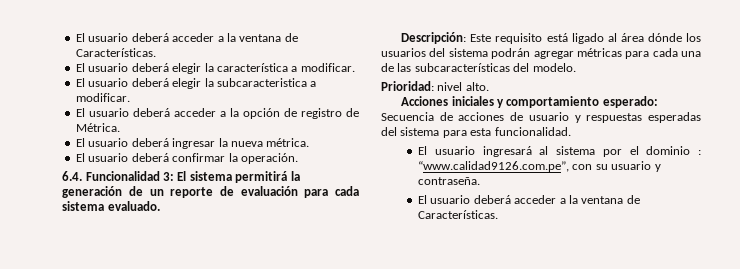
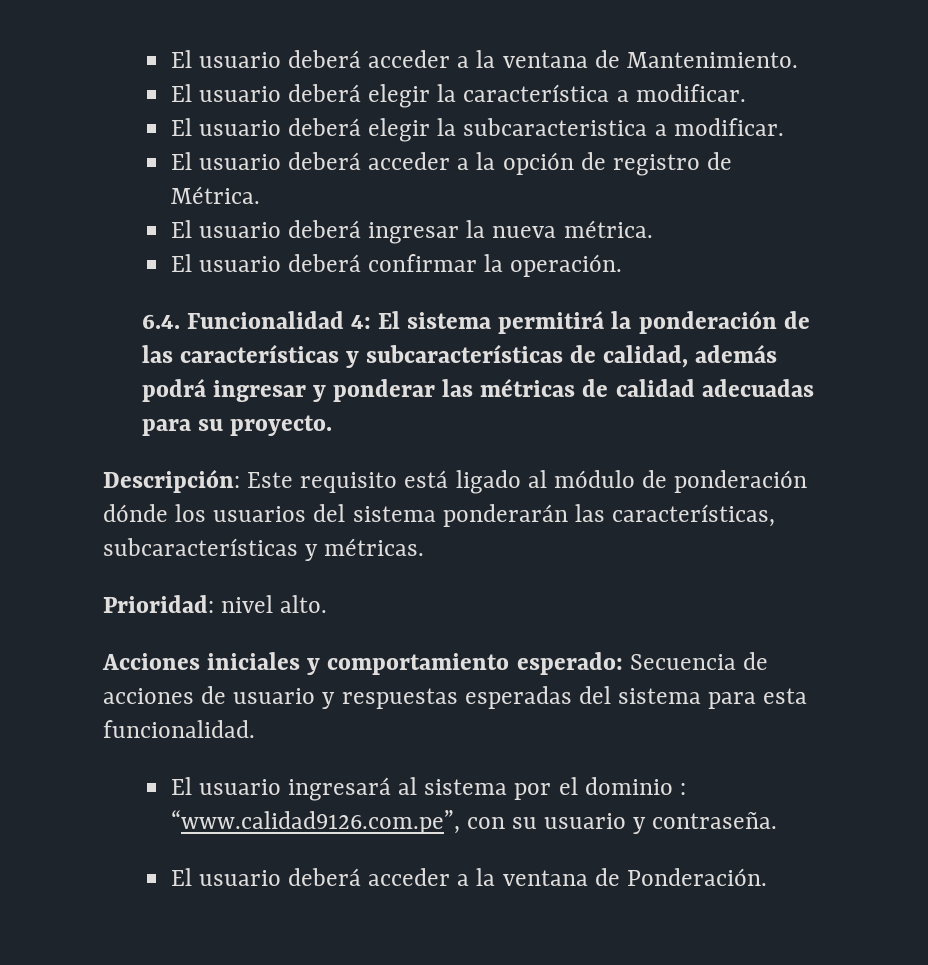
[76,33,298,42] [76,48,157,57] El usuario deberá acceder a la ventana de Características. -> [170,50,798,68] El usuario deberá acceder a la ventana de Mantenimiento.
[163,172,175,181] 3: -> [350,315,371,329] 4:
[62,186,359,198] [62,201,160,211] generación de un reporte de evaluación para cada sistema evaluado. -> [638,310,810,334] [141,344,778,368] [141,378,814,402] [141,415,332,436] ponderación de las características y subcaracterísticas de calidad, además podrá ingresar y ponderar las métricas de calidad adecuadas para su proyecto.
[620,33,644,42] área -> [553,470,808,493] módulo de ponderación
[491,48,701,59] [381,63,576,72] podrán agregar métricas para cada una de las subcaracterísticas del modelo. -> [442,504,776,527] [103,538,425,561] ponderarán las características, subcaracterísticas y métricas.
[418,210,499,219] Características. -> [626,868,767,886] Ponderación.

